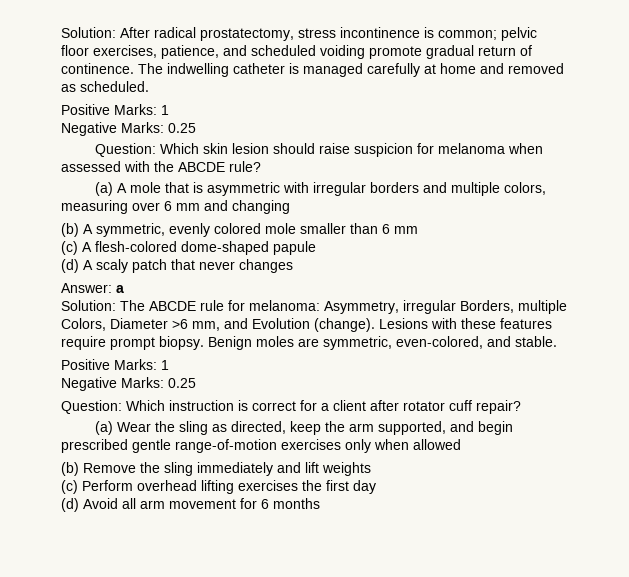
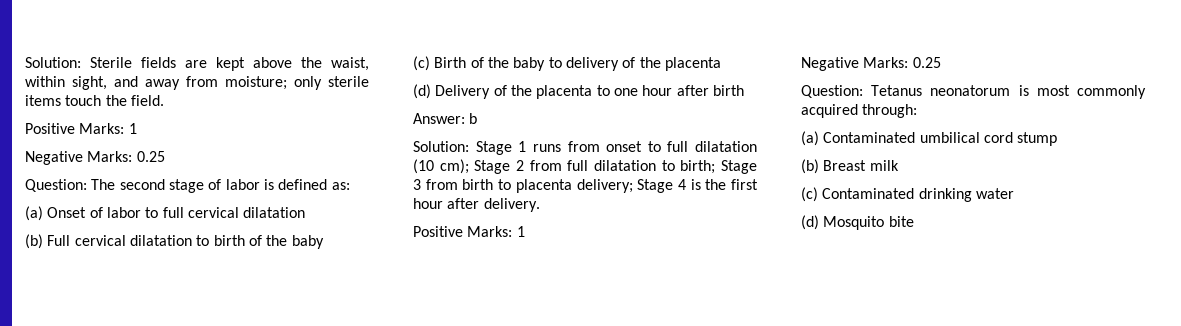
[61,27,537,41] [61,45,532,59] [61,63,564,77] [61,81,149,92] [61,104,169,115] [61,122,196,136] [94,143,543,157] [61,161,261,172] [94,182,546,196] [61,200,290,214] [61,223,418,237] [61,241,316,255] [61,259,293,273] Solution: After radical prostatectomy, stress incontinence is common; pelvic floor exercises, patience, and scheduled voiding promote gradual return of continence. The indwelling catheter is managed carefully at home and removed as scheduled. // Positive Marks: 1 // Negative Marks: 0.25 // Question: Which skin lesion should raise suspicion for melanoma when assessed with the ABCDE rule? // (a) A mole that is asymmetric with irregular borders and multiple colors, measuring over 6 mm and changing // (b) A symmetric, evenly colored mole smaller than 6 mm // (c) A flesh-colored dome-shaped papule // (d) A scaly patch that never changes -> [25,57,369,71] [25,76,369,90] [25,95,164,106] [25,123,137,134] [25,151,165,165] [25,179,350,193] [25,206,306,221] [25,234,324,249] [413,56,721,71] [413,84,744,99] Solution: Sterile fields are kept above the waist, within sight, and away from moisture; only sterile items touch the field. // Positive Marks: 1 // Negative Marks: 0.25 // Question: The second stage of labor is defined as: // (a) Onset of labor to full cervical dilatation // (b) Full cervical dilatation to birth of the baby // (c) Birth of the baby to delivery of the placenta // (d) Delivery of the placenta to one hour after birth
[116,285,124,293] [61,300,567,314] [61,318,552,332] [61,336,557,350] [61,359,169,370] [61,377,196,391] [61,400,521,414] [94,421,513,435] [61,439,461,453] [61,462,371,476] [61,480,376,494] [61,498,320,512] a // Solution: The ABCDE rule for melanoma: Asymmetry, irregular Borders, multiple Colors, Diameter >6 mm, and Evolution (change). Lesions with these features require prompt biopsy. Benign moles are symmetric, even-colored, and stable. // Positive Marks: 1 // Negative Marks: 0.25 // Question: Which instruction is correct for a client after rotator cuff repair? // (a) Wear the sling as directed, keep the arm supported, and begin prescribed gentle range-of-motion exercises only when allowed // (b) Remove the sling immediately and lift weights // (c) Perform overhead lifting exercises the first day // (d) Avoid all arm movement for 6 months -> [469,113,478,124] [413,141,757,155] [413,159,757,174] [413,179,758,193] [413,198,540,212] [413,226,525,237] [801,57,941,71] [801,85,1146,99] [801,104,918,118] [801,131,1058,146] [801,159,899,174] [801,187,1014,202] [801,215,914,230] b // Solution: Stage 1 runs from onset to full dilatation (10 cm); Stage 2 from full dilatation to birth; Stage 3 from birth to placenta delivery; Stage 4 is the first hour after delivery. // Positive Marks: 1 // Negative Marks: 0.25 // Question: Tetanus neonatorum is most commonly acquired through: // (a) Contaminated umbilical cord stump // (b) Breast milk // (c) Contaminated drinking water // (d) Mosquito bite

